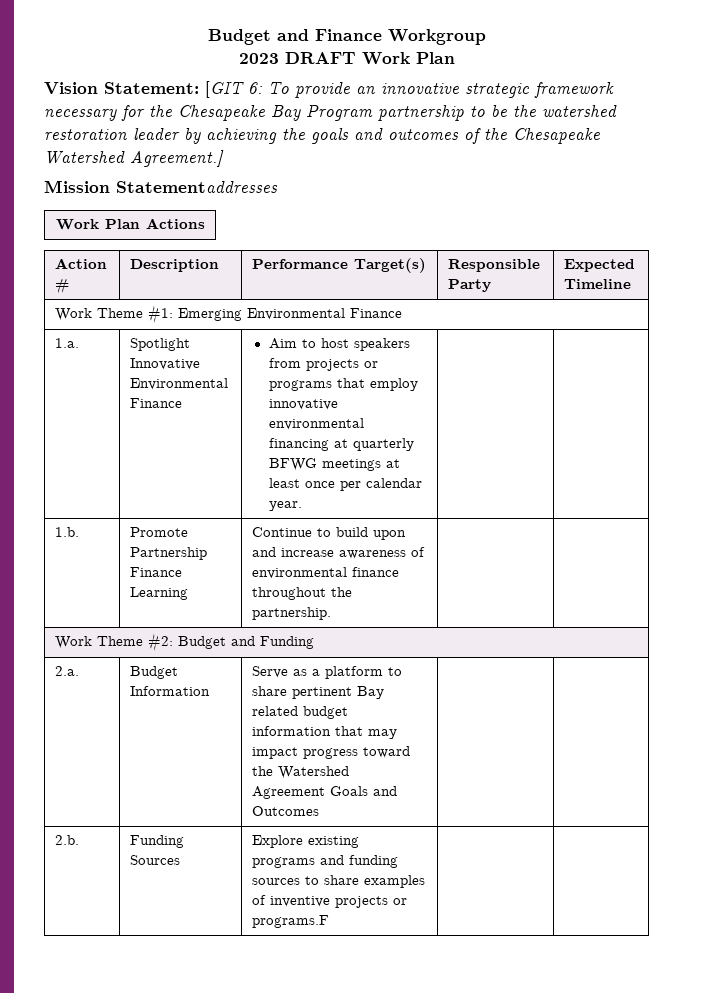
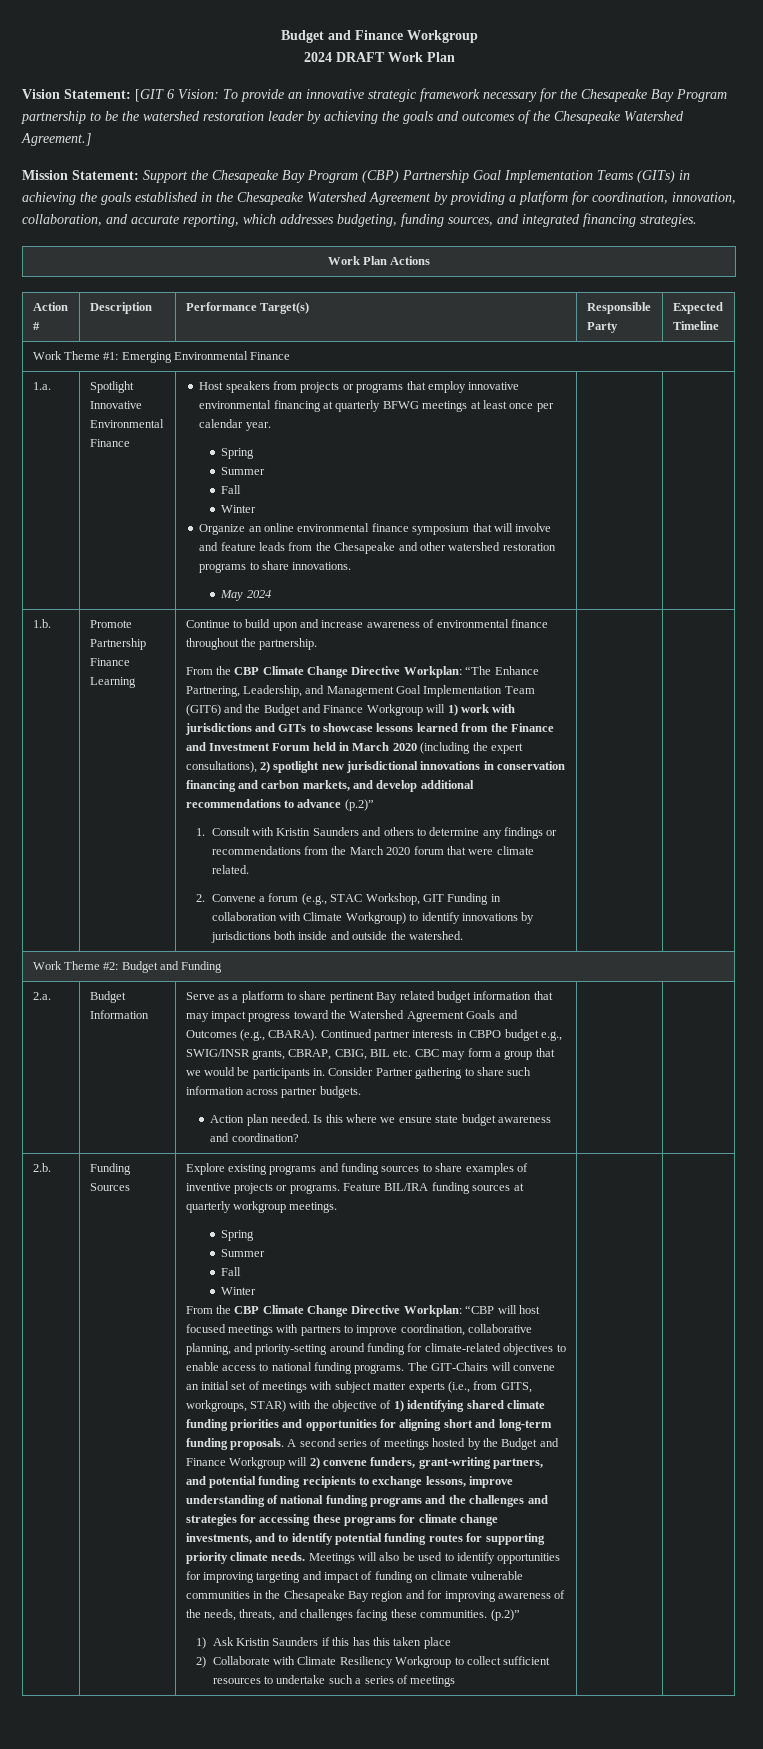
[238,53,279,64] 2023 -> [303,52,332,62] 2024
[248,82,263,94] 6: -> [167,89,219,99] 6 Vision:
[116,181,278,193] Statementaddresses -> [72,170,690,183] [22,191,736,205] [22,213,697,227] Statement: Support the Chesapeake Bay Program (CBP) Partnership Goal Implementation Teams (GITs) in achieving the goals established in the Chesapeake Watershed Agreement by providing a platform for coordination, innovation, collaboration, and accurate reporting, which addresses budgeting, funding sources, and integrated financing strategies.
[268,338,349,349] Aim to host -> [199,382,224,390] Host
(302, 506) none -> [221,448,255,459] [221,467,266,475] [221,485,242,494] [221,505,257,513] [199,523,552,535] [199,542,556,554] [199,561,352,573] [220,590,271,601] // Spring // Summer // Fall // Winter // Organize an online environmental finance symposium that will involve and feature leads from the Chesapeake and other watershed restoration programs to share innovations. // May 2024
(332, 613) none -> [185,666,539,678] [185,685,535,697] [185,704,516,716] [184,723,554,735] [185,742,523,754] [185,761,566,773] [185,780,474,792] [185,799,374,811] [196,827,558,839] [211,846,534,855] [211,865,249,874] [196,893,501,905] [211,912,535,924] [210,931,463,943] // From the CBP Climate Change Directive Workplan: “The Enhance Partnering, Leadership, and Management Goal Implementation Team (GIT6) and the Budget and Finance Workgroup will 1) work with jurisdictions and GITs to showcase lessons learned from the Finance and Investment Forum held in March 2020 (including the expert consultations), 2) spotlight new jurisdictional innovations in conservation financing and carbon markets, and develop additional recommendations to advance (p.2)” // 1. Consult with Kristin Saunders and others to determine any findings or recommendations from the March 2020 forum that were climate related. // 2. Convene a forum (e.g., STAC Workshop, GIT Funding in collaboration with Climate Workgroup) to identify innovations by jurisdictions both inside and outside the watershed.
(320, 811) none -> [239,1029,562,1041] [185,1048,555,1060] [185,1067,532,1079] [185,1086,361,1098] [210,1114,551,1126] [210,1133,299,1142] (e.g., CBARA). Continued partner interests in CBPO budget e.g., SWIG/INSR grants, CBRAP, CBIG, BIL etc. CBC may form a group that we would be participants in. Consider Partner gathering to share such information across partner budgets. // Action plan needed. Is this where we ensure state budget awareness and coordination?
[252,915,330,928] programs.F -> [289,1182,524,1194] [185,1201,338,1213] [221,1230,255,1241] [221,1249,266,1257] [221,1267,242,1276] [221,1287,257,1295] [185,1305,540,1317] [185,1324,533,1336] [185,1343,566,1355] [185,1362,555,1374] [185,1381,532,1393] [185,1400,545,1412] [185,1419,552,1431] [185,1438,559,1450] [185,1457,544,1469] [185,1476,514,1488] [185,1495,548,1507] [185,1514,499,1526] [185,1533,545,1545] [185,1552,561,1564] [185,1571,523,1583] [185,1590,566,1602] [185,1609,520,1621] [196,1637,451,1649] [196,1656,551,1668] [212,1675,456,1687] programs. Feature BIL/IRA funding sources at quarterly workgroup meetings. // Spring // Summer // Fall // Winter // From the CBP Climate Change Directive Workplan: “CBP will host focused meetings with partners to improve coordination, collaborative planning, and priority-setting around funding for climate-related objectives to enable access to national funding programs. The GIT-Chairs will convene an initial set of meetings with subject matter experts (i.e., from GITS, workgroups, STAR) with the objective of 1) identifying shared climate funding priorities and opportunities for aligning short and long-term funding proposals. A second series of meetings hosted by the Budget and Finance Workgroup will 2) convene funders, grant-writing partners, and potential funding recipients to exchange lessons, improve understanding of national funding programs and the challenges and strategies for accessing these programs for climate change investments, and to identify potential funding routes for supporting priority climate needs. Meetings will also be used to identify opportunities for improving targeting and impact of funding on climate vulnerable communities in the Chesapeake Bay region and for improving awareness of the needs, threats, and challenges facing these communities. (p.2)” // 1) Ask Kristin Saunders if this has this taken place // 2) Collaborate with Climate Resiliency Workgroup to collect sufficient resources to undertake such a series of meetings

